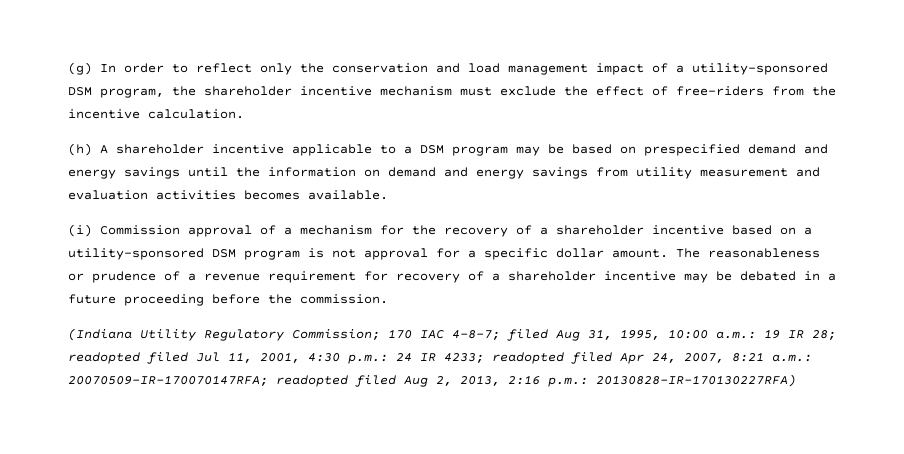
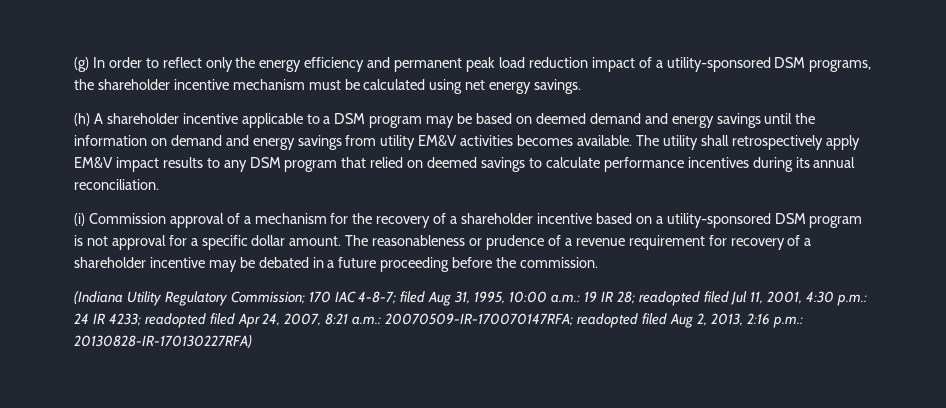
[332,63,588,75] conservation and load management -> [259,57,588,72] energy efficiency and permanent peak load reduction
[100,88,164,98] program, -> [809,60,872,72] programs,
[500,86,836,96] [68,109,244,119] exclude the effect of free-riders from the incentive calculation. -> [344,79,582,94] be calculated using net energy savings.
[644,144,740,156] prespecified -> [535,113,586,124] deemed
[700,167,820,177] [68,190,148,200] measurement and evaluation -> [418,135,458,146] EM&V
(388, 195) none -> [635,135,860,150] [74,157,856,172] [74,179,159,190] The utility shall retrospectively apply EM&V impact results to any DSM program that relied on deemed savings to calculate performance incentives during its annual reconciliation.

